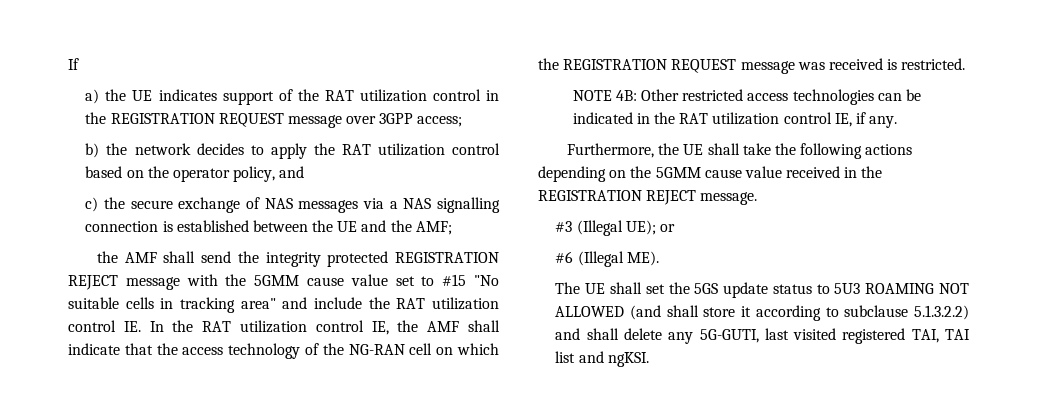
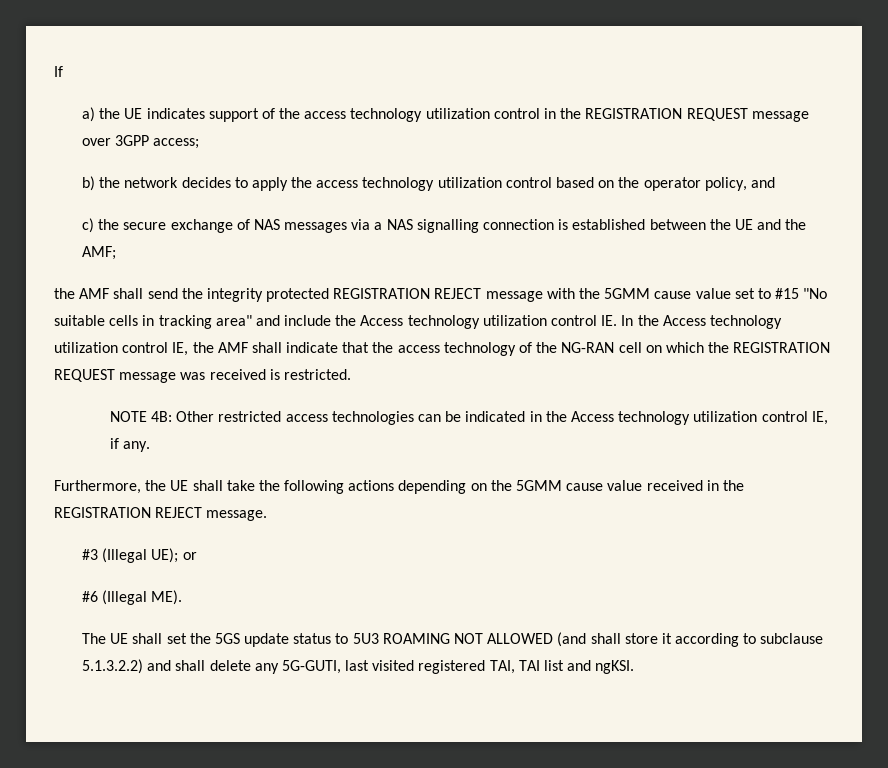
[324,90,354,101] RAT -> [304,108,423,122] access technology
[341,144,371,155] RAT -> [316,177,435,191] access technology
[396,298,426,309] RAT -> [360,315,480,329] Access technology
[202,321,232,332] RAT -> [662,315,782,329] Access technology
[679,113,709,124] RAT -> [570,411,691,425] Access technology

